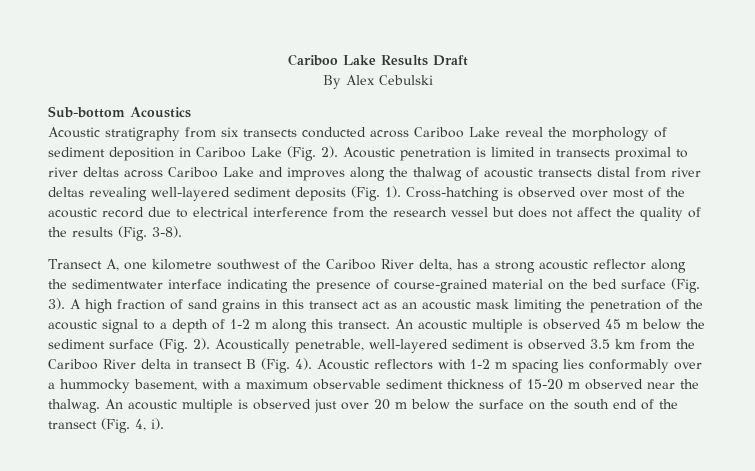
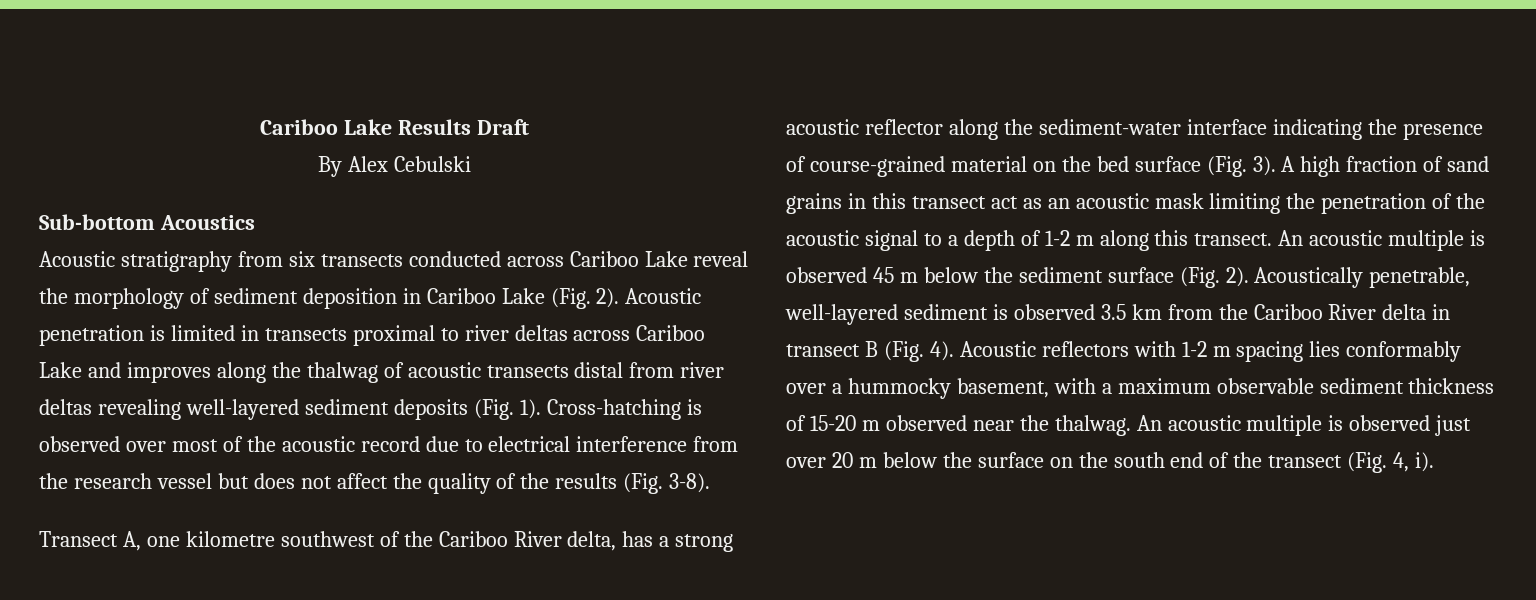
[72,279,163,289] sedimentwater -> [1038,119,1181,135] sediment-water

